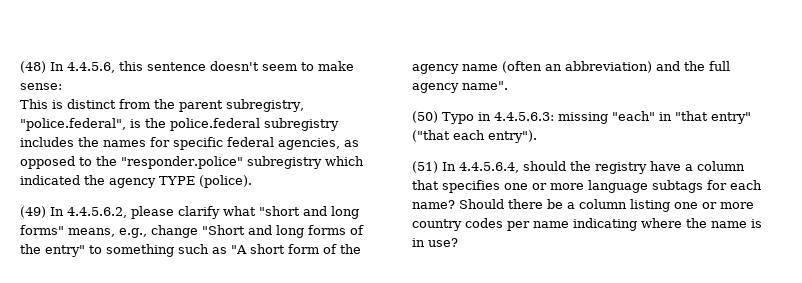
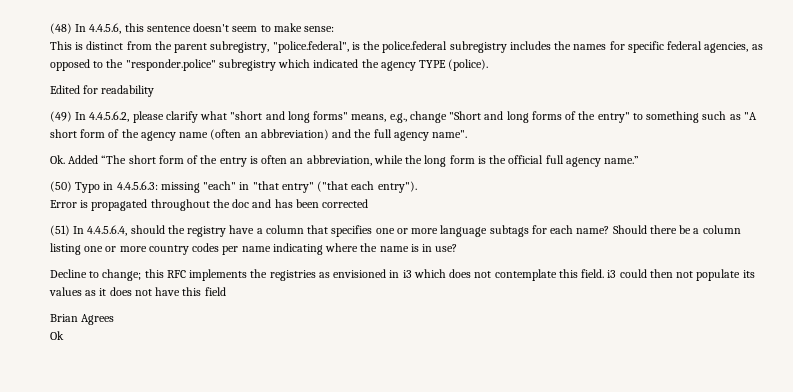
(252, 181) none -> [50,85,155,97] // Edited for readability
(508, 85) none -> [50,155,640,167] // Ok. Added “The short form of the entry is often an abbreviation, while the long form is the official full agency name.”
(537, 136) none -> [50,199,369,211] // Error is propagated throughout the doc and has been corrected
(458, 242) none -> [50,269,755,281] [49,287,226,296] [50,314,115,325] [50,331,64,340] // Decline to change; this RFC implements the registries as envisioned in i3 which does not contemplate this field. i3 could then not populate its values as it does not have this field // Brian Agrees // Ok

